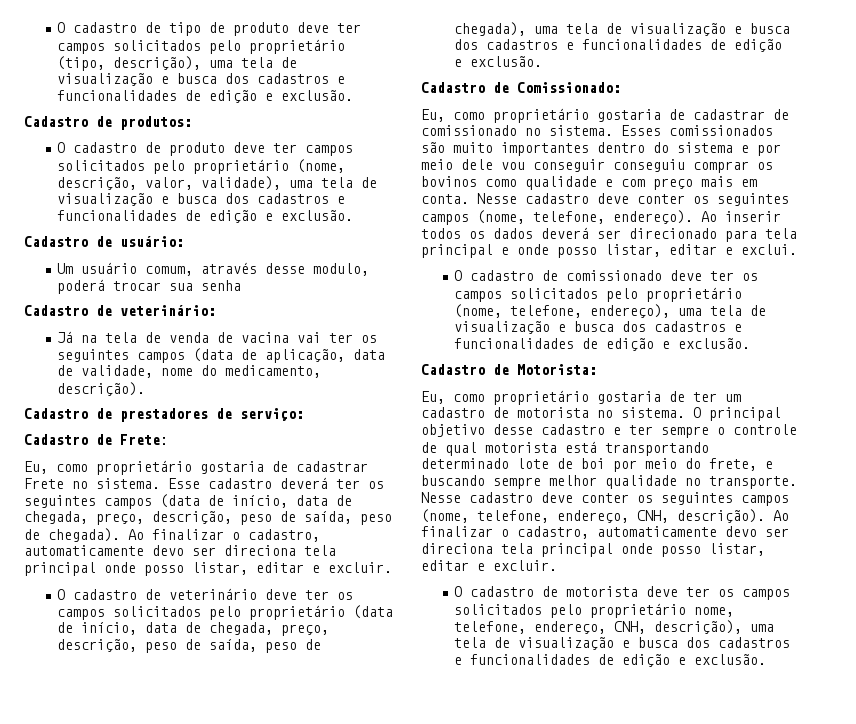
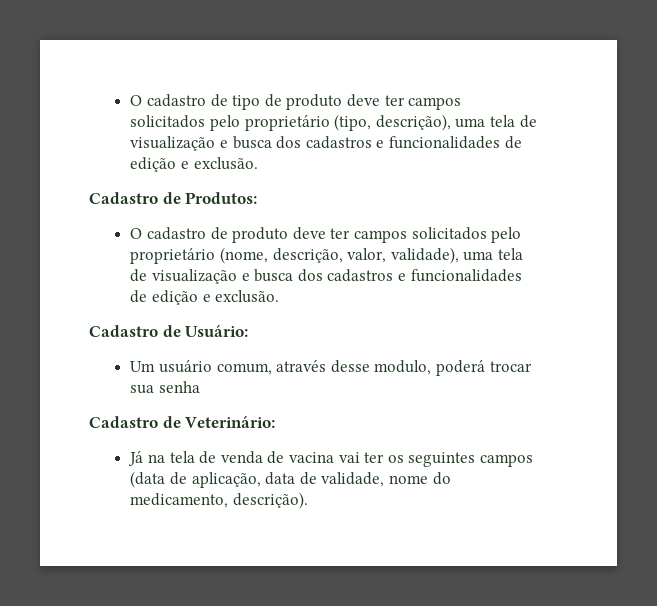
[120,116,192,130] produtos: -> [185,192,258,204] Produtos:
[120,236,184,247] usuário: -> [185,325,249,337] Usuário:
[120,305,216,316] veterinário: -> [185,416,276,428] Veterinário:
[24,408,304,422] [24,434,168,445] [24,460,368,475] [24,477,384,489] [24,494,352,509] [24,511,392,525] [24,528,320,542] [24,545,336,556] [24,562,392,576] [57,588,354,600] [57,605,394,620] [57,622,330,636] [57,639,322,653] [454,22,791,36] [454,39,783,52] [454,56,543,67] [421,82,621,93] [421,108,789,123] [421,125,773,136] [421,142,781,156] [421,159,773,173] [421,176,757,190] [421,193,789,206] [421,210,781,225] [421,227,797,242] [421,244,797,258] [454,270,759,281] [454,287,743,302] [454,304,767,318] [454,321,743,334] [454,338,751,351] [421,364,597,375] [421,390,741,405] [421,407,781,421] [421,424,797,438] [421,441,709,456] [421,458,773,472] [421,475,797,489] [421,492,789,506] [421,509,789,523] [421,526,789,539] [421,543,765,557] [421,560,557,571] [454,586,791,600] [454,603,735,618] [454,620,775,634] [454,637,791,650] [454,654,767,667] // Cadastro de prestadores de serviço: // Cadastro de Frete: // Eu, como proprietário gostaria de cadastrar Frete no sistema. Esse cadastro deverá ter os seguintes campos (data de início, data de chegada, preço, descrição, peso de saída, peso de chegada). Ao finalizar o cadastro, automaticamente devo ser direciona tela principal onde posso listar, editar e excluir. // O cadastro de veterinário deve ter os campos solicitados pelo proprietário (data de início, data de chegada, preço, descrição, peso de saída, peso de chegada), uma tela de visualização e busca dos cadastros e funcionalidades de edição e exclusão. // Cadastro de Comissionado: // Eu, como proprietário gostaria de cadastrar de comissionado no sistema. Esses comissionados são muito importantes dentro do sistema e por meio dele vou conseguir conseguiu comprar os bovinos como qualidade e com preço mais em conta. Nesse cadastro deve conter os seguintes campos (nome, telefone, endereço). Ao inserir todos os dados deverá ser direcionado para tela principal e onde posso listar, editar e exclui. // O cadastro de comissionado deve ter os campos solicitados pelo proprietário (nome, telefone, endereço), uma tela de visualização e busca dos cadastros e funcionalidades de edição e exclusão. // Cadastro de Motorista: // Eu, como proprietário gostaria de ter um cadastro de motorista no sistema. O principal objetivo desse cadastro e ter sempre o controle de qual motorista está transportando determinado lote de boi por meio do frete, e buscando sempre melhor qualidade no transporte. Nesse cadastro deve conter os seguintes campos (nome, telefone, endereço, CNH, descrição). Ao finalizar o cadastro, automaticamente devo ser direciona tela principal onde posso listar, editar e excluir. // O cadastro de motorista deve ter os campos solicitados pelo proprietário nome, telefone, endereço, CNH, descrição), uma tela de visualização e busca dos cadastros e funcionalidades de edição e exclusão. -> (309, 500) none

